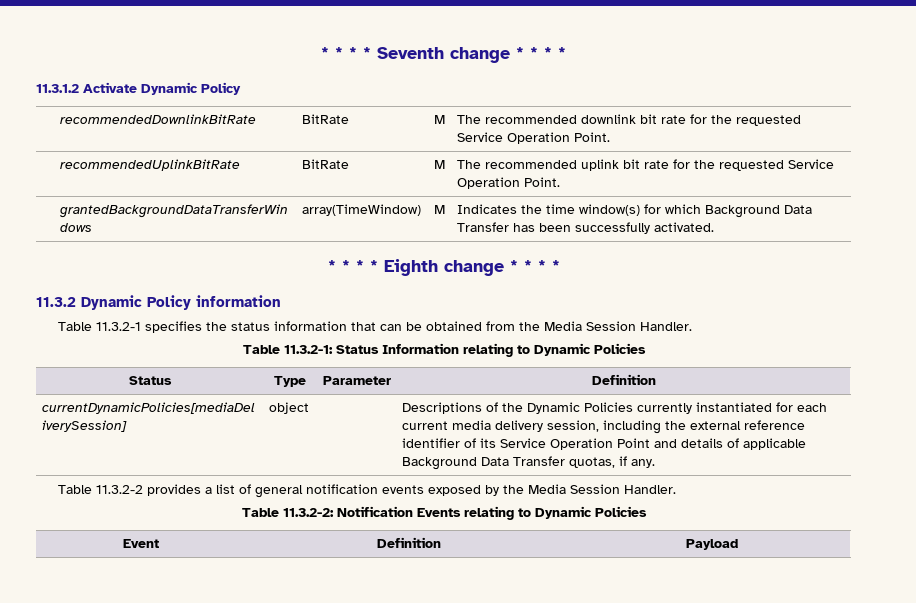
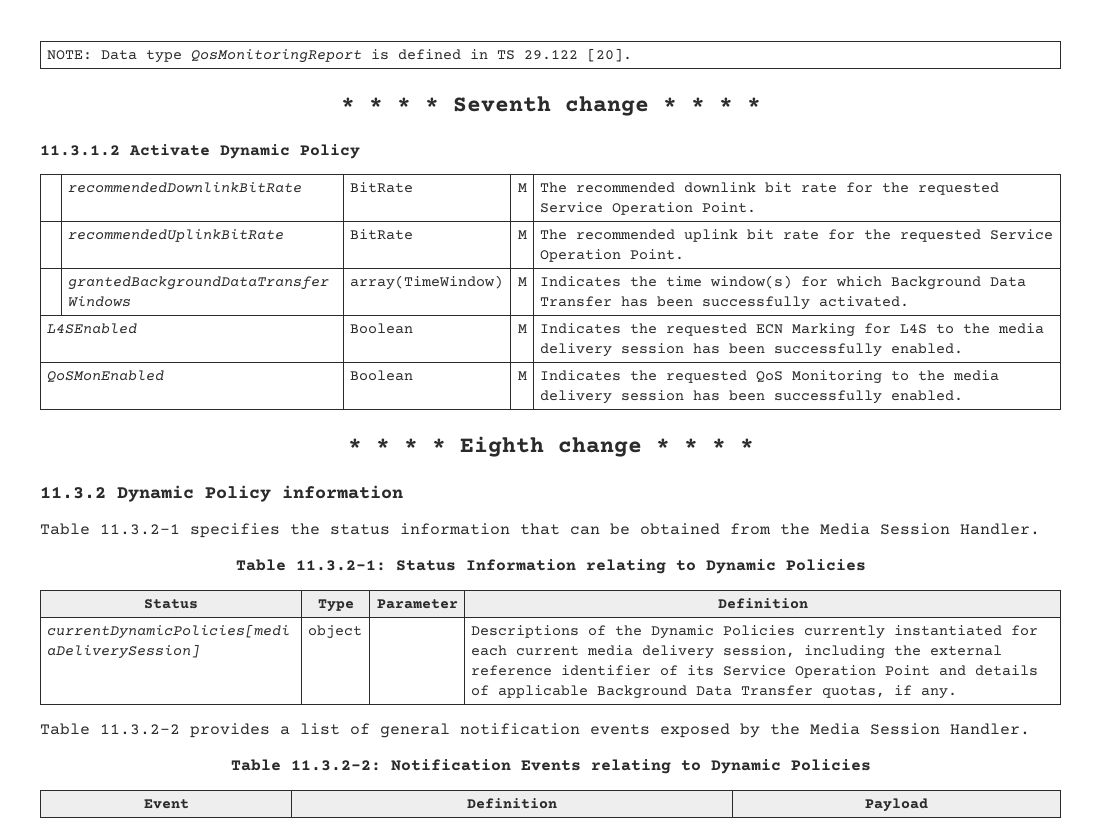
(321, 53) none -> [46,48,632,63] NOTE: Data type QosMonitoringReport is defined in TS 29.122 [20]. //
(714, 227) none -> [46,323,137,334] [349,323,413,334] [517,324,527,333] [539,323,1044,337] [539,343,963,357] [46,370,164,383] [349,370,413,381] [517,371,527,380] [539,370,999,384] [539,390,963,404] // L4SEnabled | Boolean | M | Indicates the requested ECN Marking for L4S to the media delivery session has been successfully enabled. // QoSMonEnabled | Boolean | M | Indicates the requested QoS Monitoring to the media delivery session has been successfully enabled.

